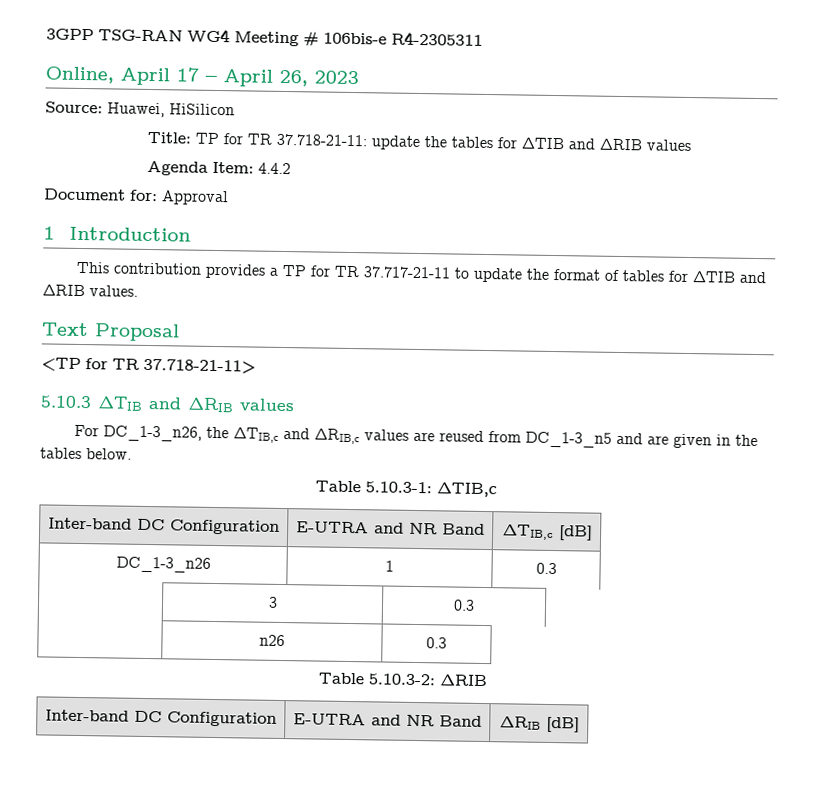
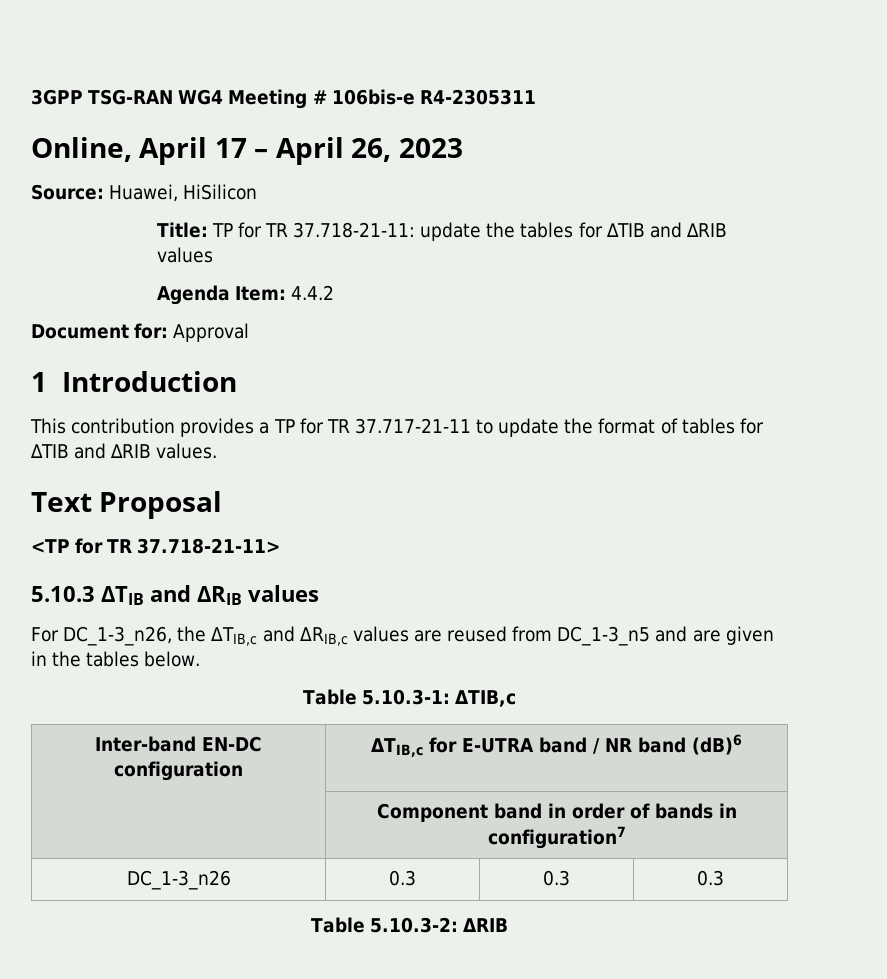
[137,518,280,535] [296,521,485,535] [501,524,593,541] DC Configuration | E-UTRA and NR Band | ΔTIB,c [dB] -> [202,736,262,752] [113,761,243,781] [371,734,742,757] [376,803,737,822] [487,826,626,849] EN-DC configuration | ΔTIB,c for E-UTRA band / NR band (dB)6 // | Component band in order of bands in configuration7
[385,560,394,572] [535,562,557,575] [267,596,278,608] [453,599,475,611] [259,634,285,647] 1 | 0.3 // | 3 | 0.3 // | n26 -> [389,870,416,886] [543,870,570,886] 0.3 | 0.3
[45,709,277,727] [293,713,482,727] [498,716,580,733] // Inter-band DC Configuration | E-UTRA and NR Band | ΔRIB [dB] -> (509, 925) none

